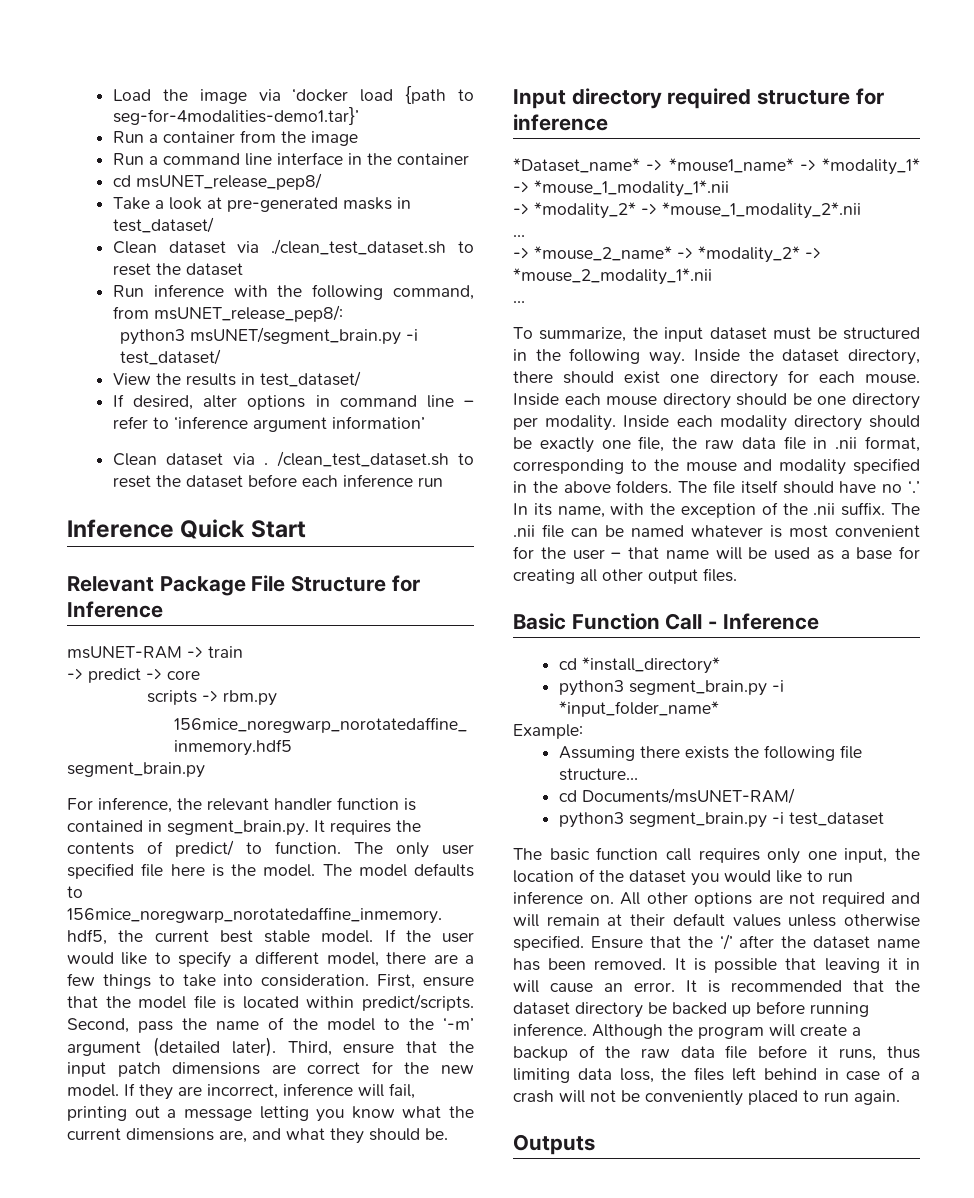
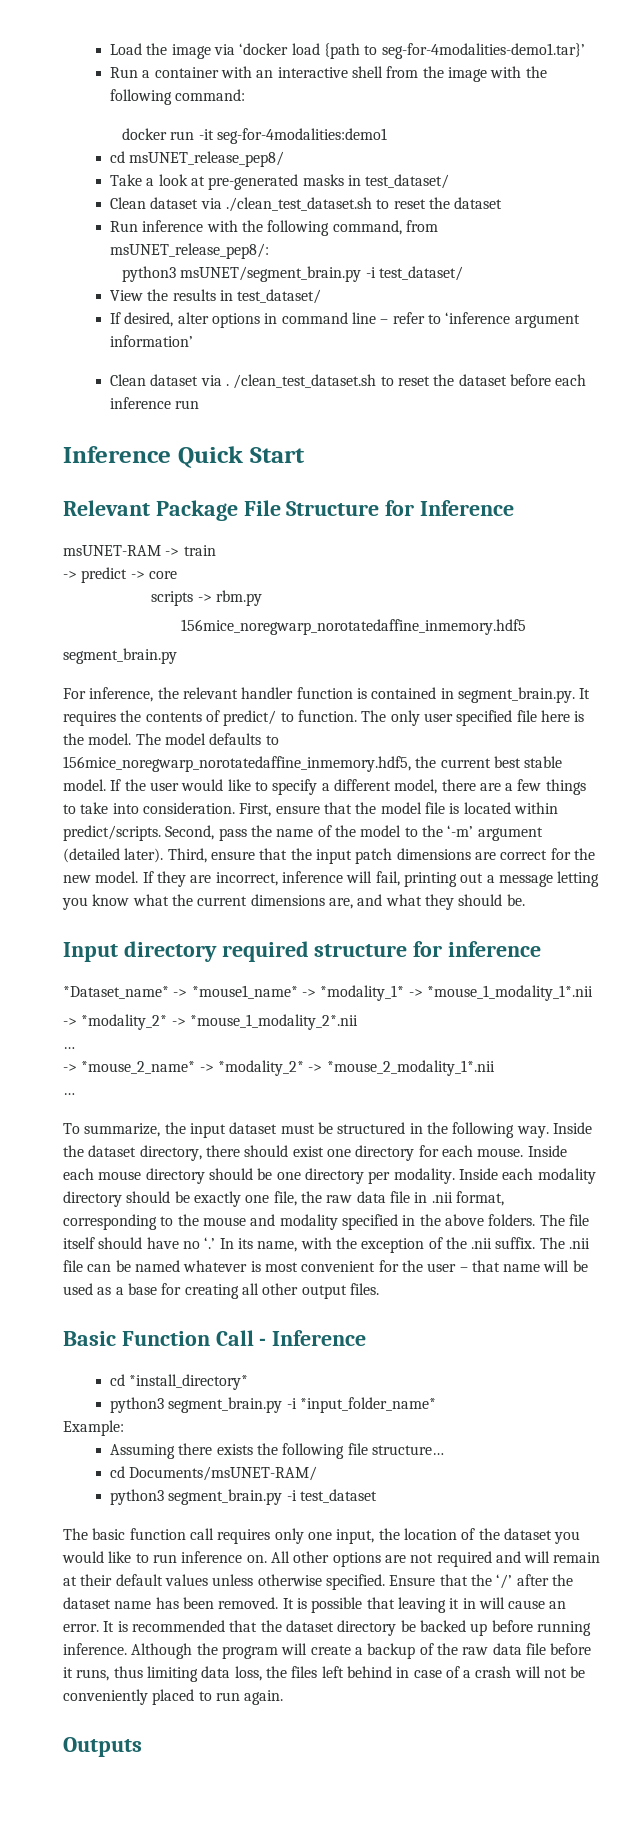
(235, 137) none -> [221,66,384,78] with an interactive shell
[112,152,469,166] // Run a command line interface in the container -> [490,66,547,78] [110,89,246,105] [121,128,387,144] with the following command: // docker run -it seg-for-4modalities:demo1

